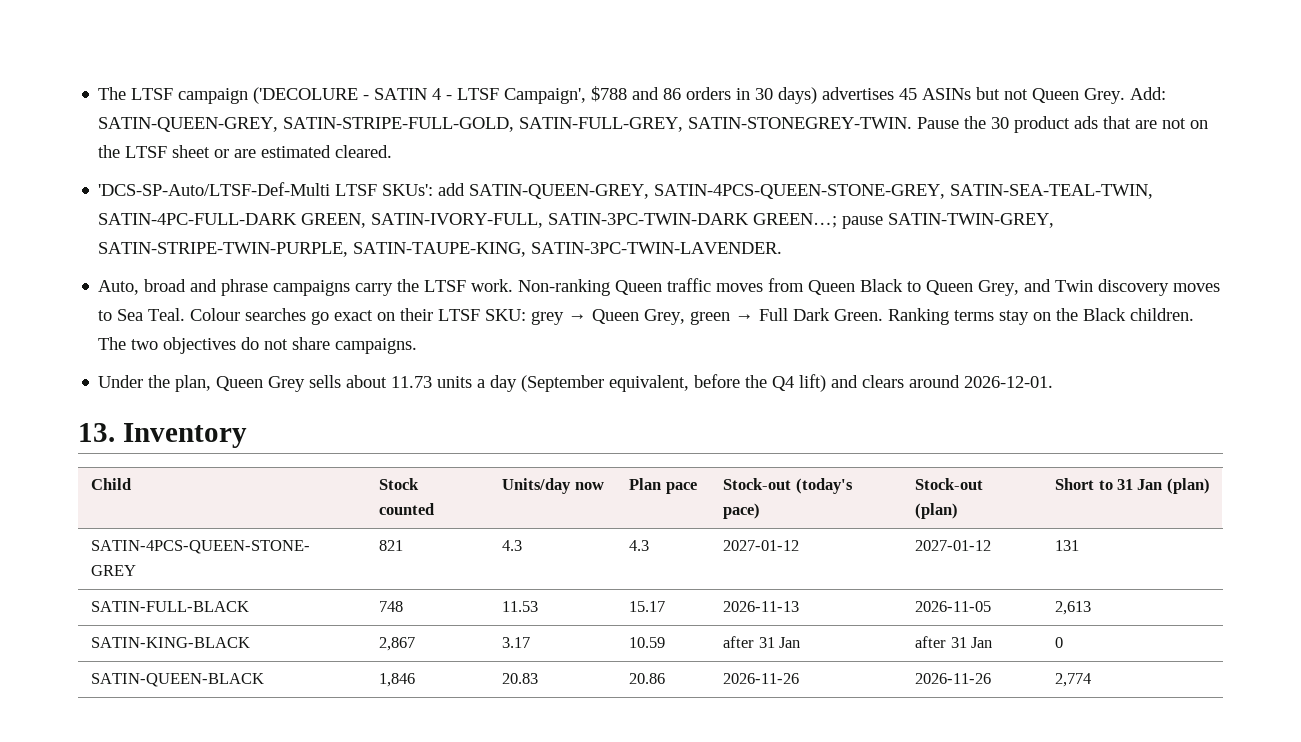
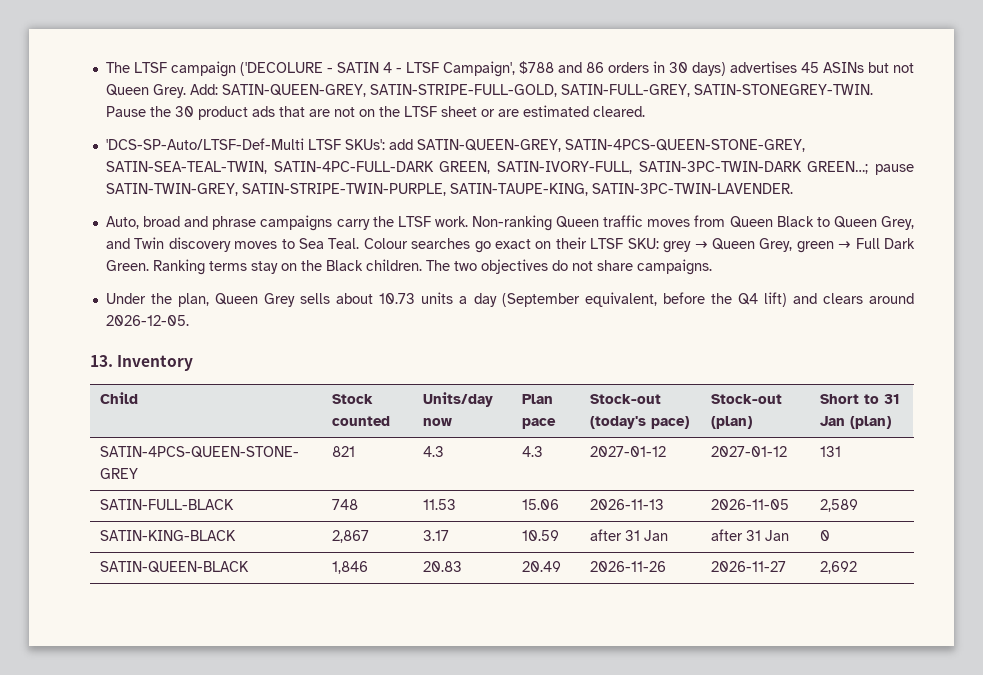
[391,376,433,388] 11.73 -> [379,293,416,304] 10.73
[964,376,1054,388] 2026-12-01. -> [105,315,189,326] 2026-12-05.
[629,601,666,612] 15.17 -> [522,499,560,510] 15.06
[1055,601,1092,615] 2,613 -> [820,499,859,512] 2,589
[629,673,666,684] [723,673,800,684] [915,673,992,684] [1055,673,1092,687] 20.86 | 2026-11-26 | 2026-11-26 | 2,774 -> [522,561,562,572] [590,561,667,572] [711,561,787,572] [820,561,858,574] 20.49 | 2026-11-26 | 2026-11-27 | 2,692

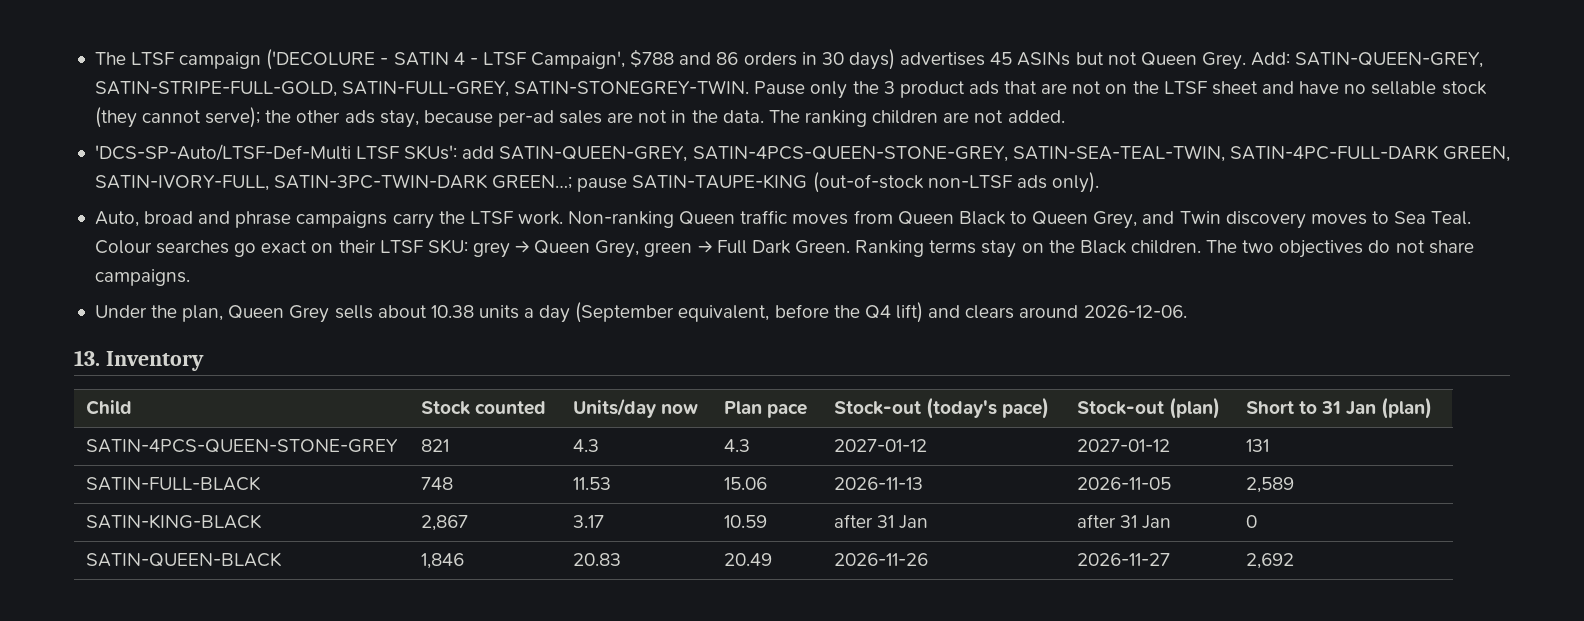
[149,106,194,117] the 30 -> [810,81,895,99] only the 3
[480,105,645,117] or are estimated cleared. -> [1261,81,1487,95] [94,107,1065,128] and have no sellable stock (they cannot serve); the other ads stay, because per-ad sales are not in the data. The ranking children are not added.
[105,183,793,196] SATIN-TWIN-GREY, SATIN-STRIPE-TWIN-PURPLE, SATIN-TAUPE-KING, SATIN-3PC-TWIN-LAVENDER. -> [632,172,1099,193] SATIN-TAUPE-KING (out-of-stock non-LTSF ads only).
[379,293,416,304] 10.73 -> [430,305,474,318] 10.38
[105,315,189,326] 2026-12-05. -> [1083,305,1187,318] 2026-12-06.

